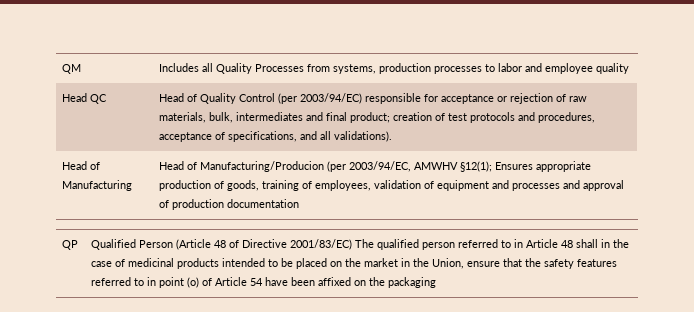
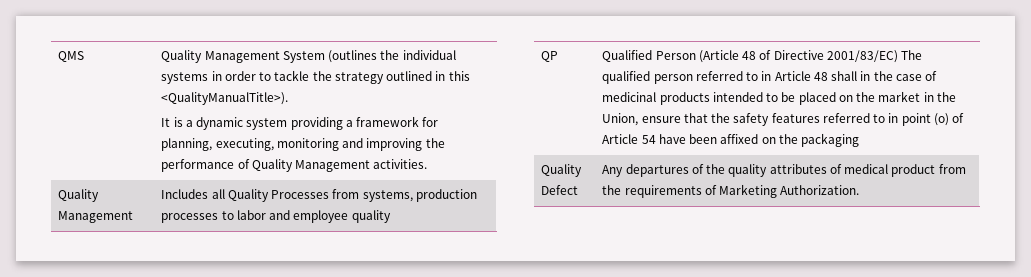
[62,64,82,74] QM -> [58,51,85,62] [161,50,456,63] [161,70,470,84] [161,92,289,105] [161,116,439,130] [161,138,445,151] [161,159,428,172] [58,189,100,202] [58,211,134,223] QMS | Quality Management System (outlines the individual systems in order to tackle the strategy outlined in this <QualityManualTitle>). // It is a dynamic system providing a framework for planning, executing, monitoring and improving the performance of Quality Management activities. // Quality Management
[62,93,108,104] [159,93,588,104] [159,112,596,123] [159,131,393,142] [62,161,101,170] [62,180,133,191] [159,161,592,172] [159,180,625,191] [159,199,300,210] // Head QC | Head of Quality Control (per 2003/94/EC) responsible for acceptance or rejection of raw materials, bulk, intermediates and final product; creation of test protocols and procedures, acceptance of specifications, and all validations). // Head of Manufacturing | Head of Manufacturing/Producion (per 2003/94/EC, AMWHV §12(1); Ensures appropriate production of goods, training of employees, validation of equipment and processes and approval of production documentation -> (391, 216) none
(437, 282) none -> [541,164,583,177] [541,185,579,195] [602,164,966,177] [602,184,860,198] // Quality Defect | Any departures of the quality attributes of medical product from the requirements of Marketing Authorization.

